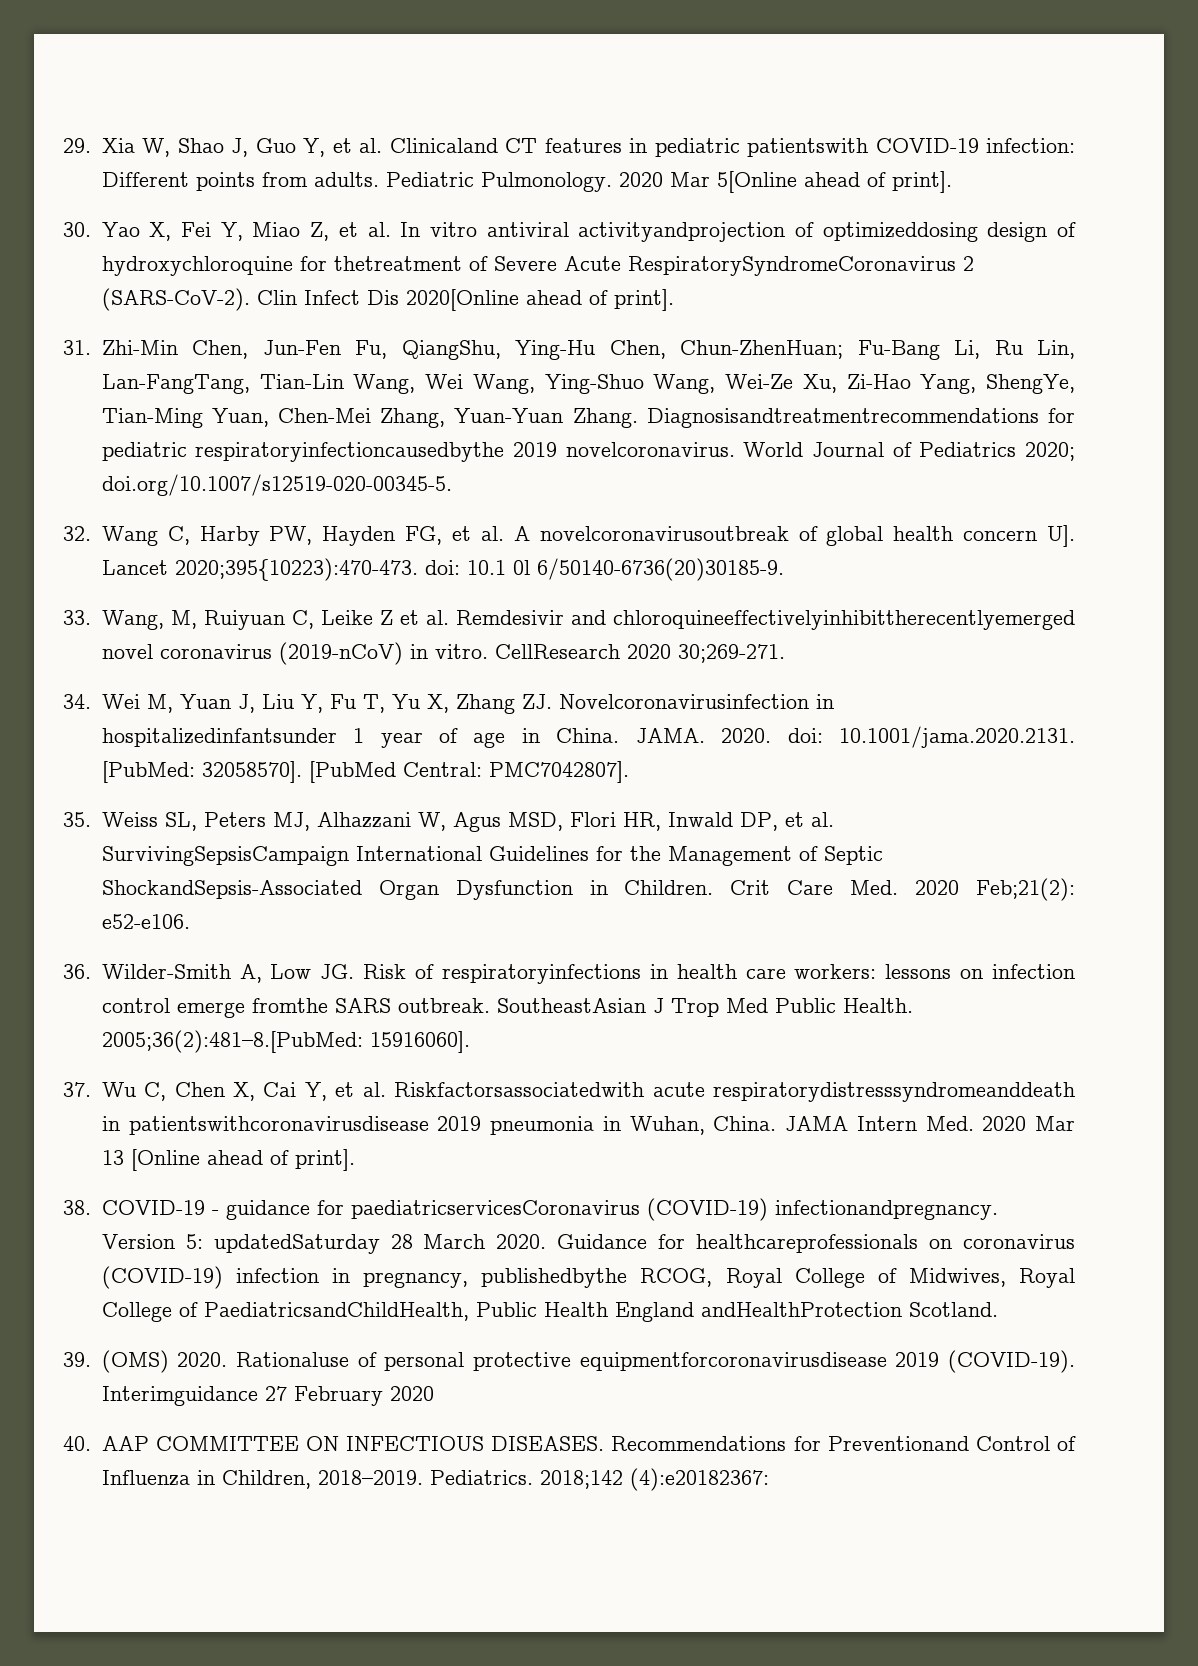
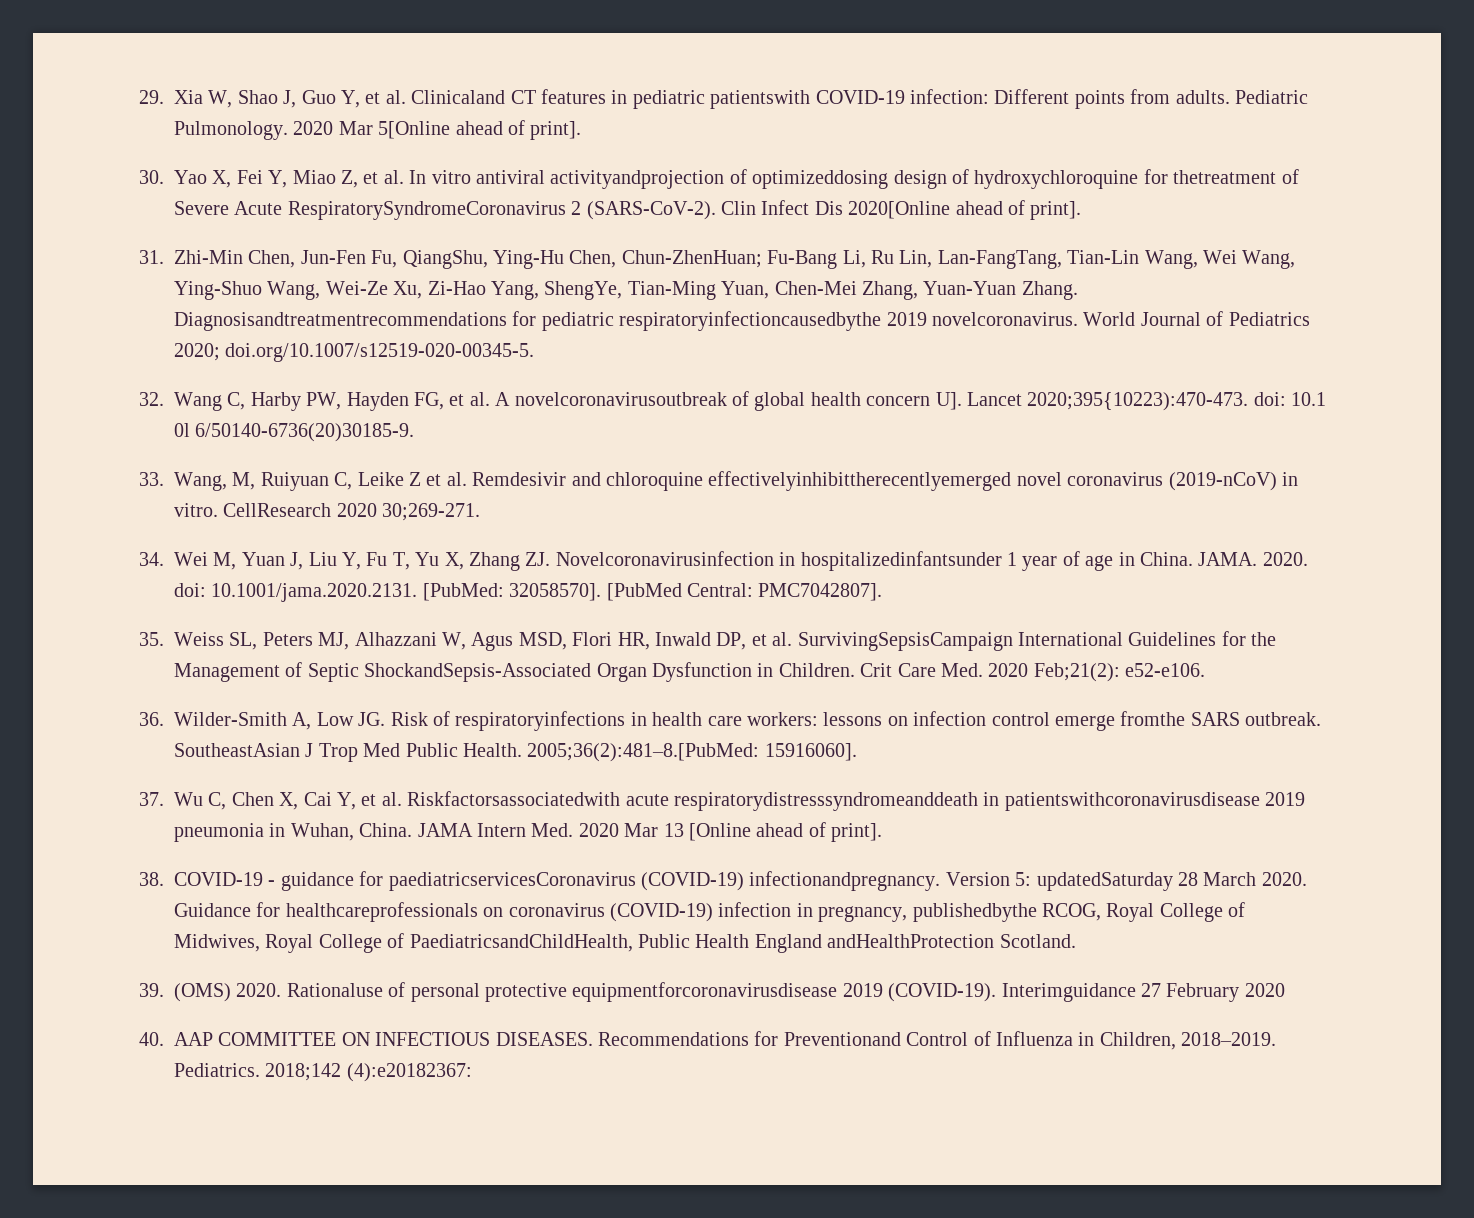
[612,610,1075,630] chloroquineeffectivelyinhibittherecentlyemerged -> [605,471,1012,491] chloroquine effectivelyinhibittherecentlyemerged

